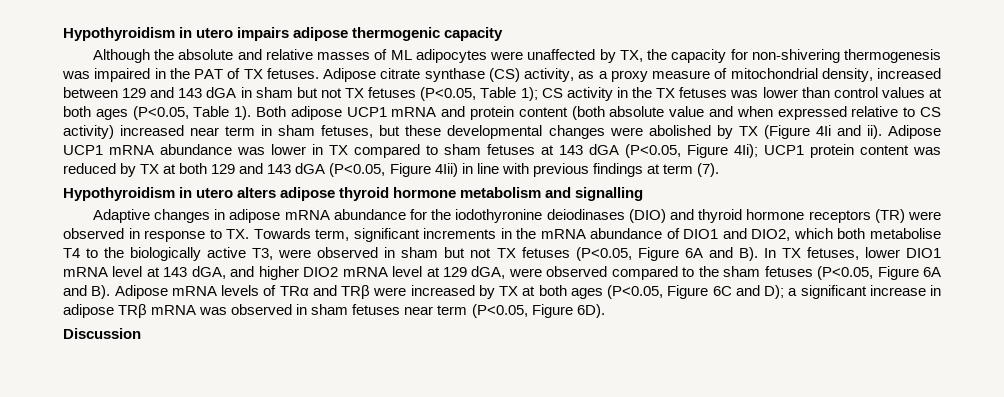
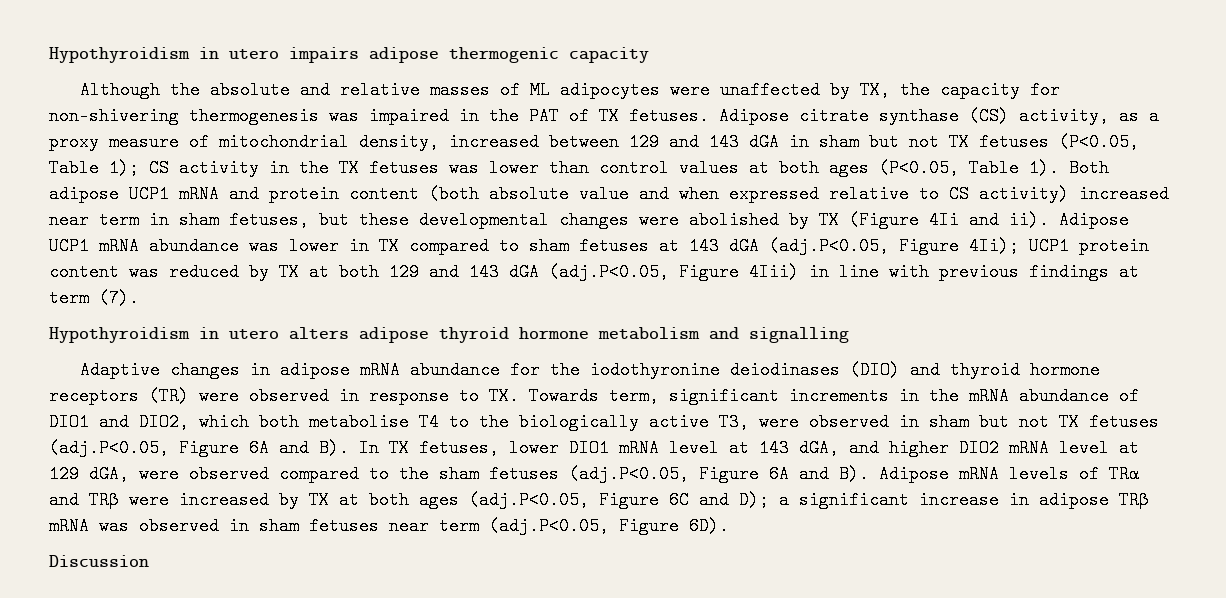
[625,144,681,158] (P<0.05, -> [769,237,889,255] (adj.P<0.05,
[329,163,386,177] (P<0.05, -> [549,263,669,281] (adj.P<0.05,
[575,247,632,261] (P<0.05, -> [49,439,169,457] (adj.P<0.05,
[817,266,874,280] (P<0.05, -> [569,465,689,483] (adj.P<0.05,
[607,285,663,299] (P<0.05, -> [469,491,589,509] (adj.P<0.05,
[471,304,528,318] (P<0.05, -> [489,517,609,535] (adj.P<0.05,

